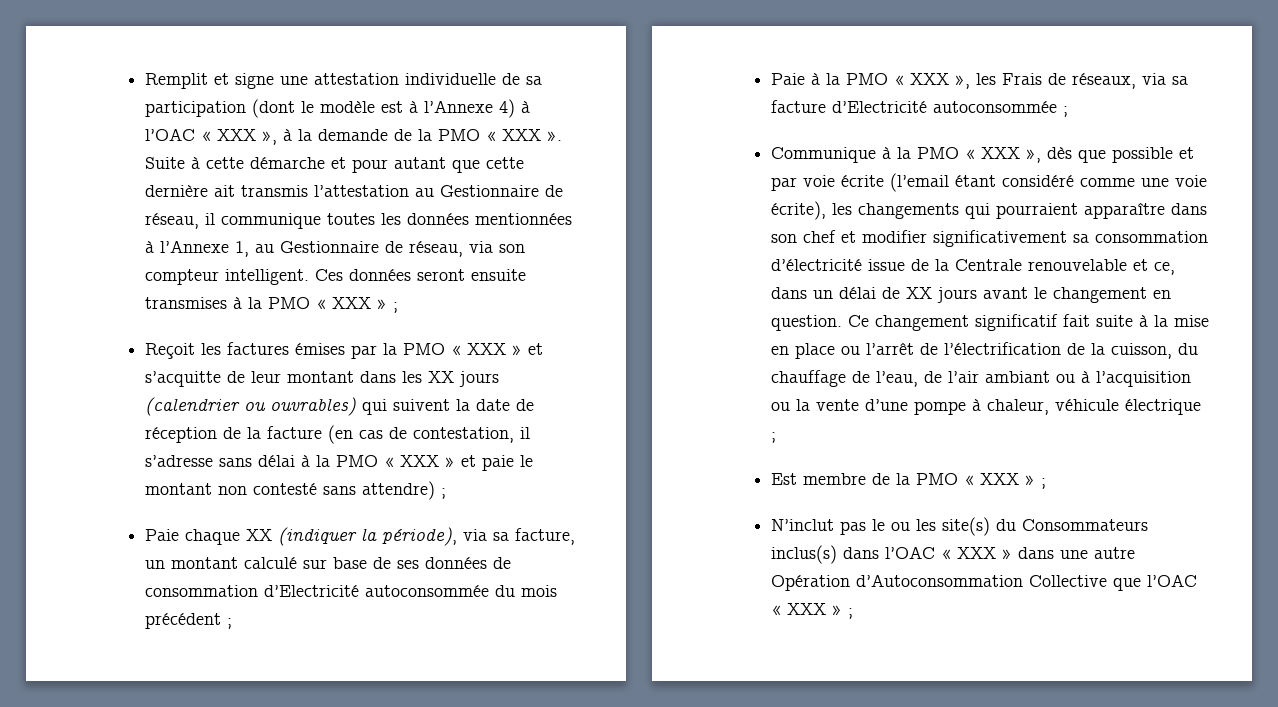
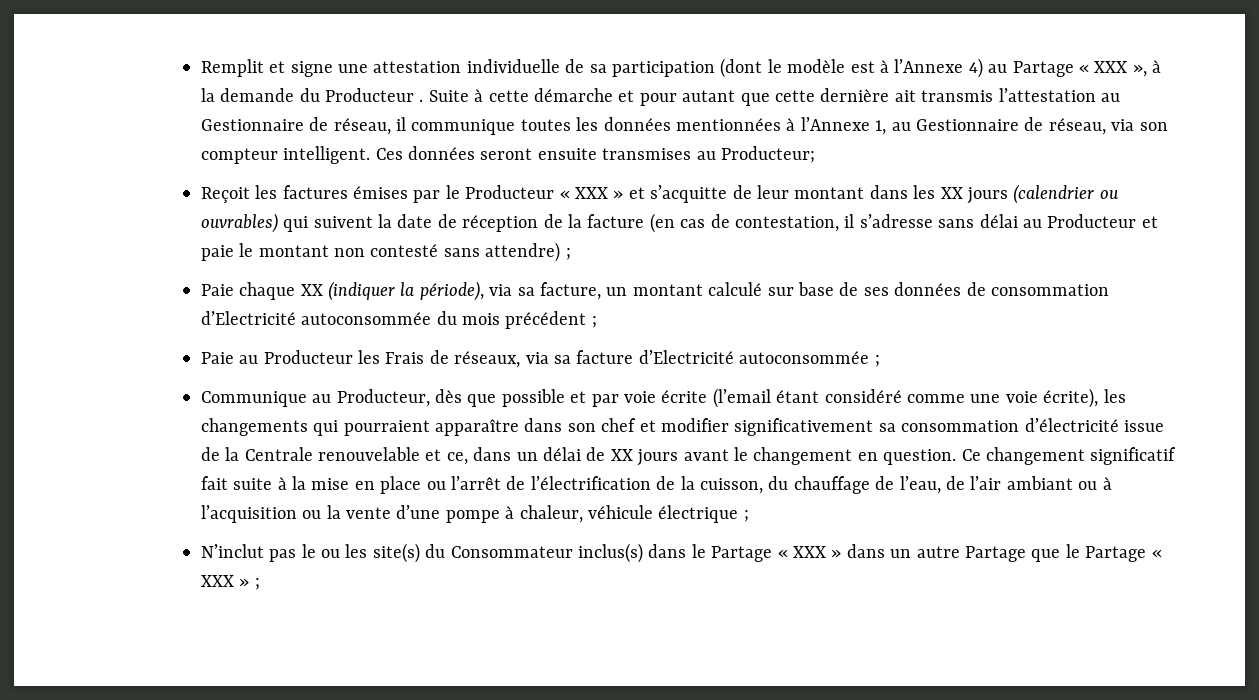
[521,101,531,113] [145,128,196,141] à l’OAC -> [988,61,1074,77] au Partage
[394,129,563,141] de la PMO « XXX ». -> [299,88,424,102] du Producteur .
[233,297,399,313] à la PMO « XXX » ; -> [696,146,816,163] au Producteur;
[383,343,446,355] la PMO -> [445,185,555,199] le Producteur
[301,455,456,467] à la PMO « XXX » -> [1023,214,1137,228] au Producteur
[811,73,971,89] à la PMO « XXX », -> [239,350,353,364] au Producteur
[882,147,1042,163] à la PMO « XXX », -> [312,389,430,407] au Producteur,
[771,473,1047,489] // Est membre de la PMO « XXX » ; -> (749, 516) none
[1022,519,1149,531] Consommateurs -> [450,546,573,558] Consommateur
[885,546,936,559] l’OAC -> [691,544,773,562] le Partage
[1060,547,1136,559] [771,574,1198,591] une autre Opération d’Autoconsommation Collective que l’OAC -> [890,544,1147,562] un autre Partage que le Partage

